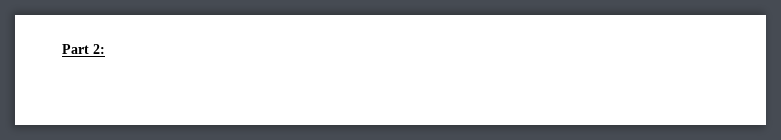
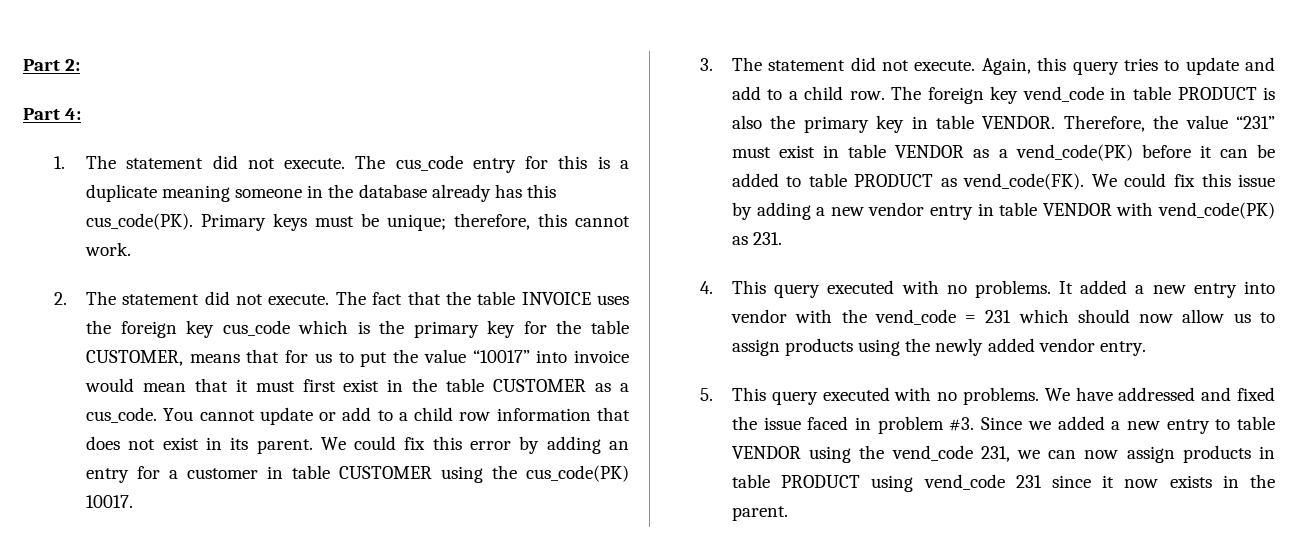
(105, 49) none -> [23,108,82,120] [54,155,630,173] [85,184,556,202] [85,213,631,231] [84,242,131,256] [54,291,629,305] [85,320,629,338] [85,349,629,367] [84,378,629,392] [85,407,630,425] [85,436,630,454] [85,465,629,483] [85,495,133,508] [700,57,1275,75] [731,86,1275,104] [731,115,1275,133] [731,144,1275,161] [731,173,1275,190] [731,202,1275,220] [731,232,783,245] [700,280,1275,298] [730,309,1275,325] [731,338,1146,356] [700,387,1275,405] [731,416,1275,434] [731,445,1275,463] [731,474,1275,492] [731,506,788,521] // Part 4: // 1. The statement did not execute. The cus_code entry for this is a duplicate meaning someone in the database already has this cus_code(PK). Primary keys must be unique; therefore, this cannot work. // 2. The statement did not execute. The fact that the table INVOICE uses the foreign key cus_code which is the primary key for the table CUSTOMER, means that for us to put the value “10017” into invoice would mean that it must first exist in the table CUSTOMER as a cus_code. You cannot update or add to a child row information that does not exist in its parent. We could fix this error by adding an entry for a customer in table CUSTOMER using the cus_code(PK) 10017. // 3. The statement did not execute. Again, this query tries to update and add to a child row. The foreign key vend_code in table PRODUCT is also the primary key in table VENDOR. Therefore, the value “231” must exist in table VENDOR as a vend_code(PK) before it can be added to table PRODUCT as vend_code(FK). We could fix this issue by adding a new vendor entry in table VENDOR with vend_code(PK) as 231. // 4. This query executed with no problems. It added a new entry into vendor with the vend_code = 231 which should now allow us to assign products using the newly added vendor entry. // 5. This query executed with no problems. We have addressed and fixed the issue faced in problem #3. Since we added a new entry to table VENDOR using the vend_code 231, we can now assign products in table PRODUCT using vend_code 231 since it now exists in the parent.

